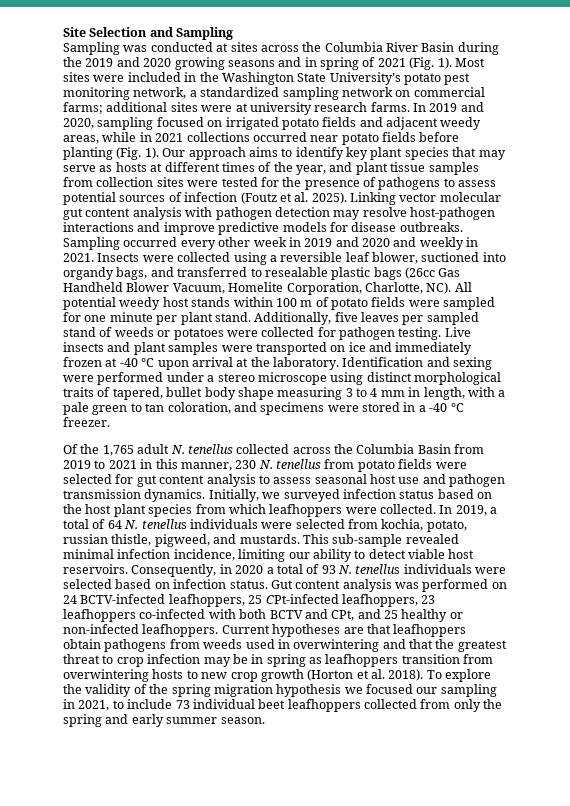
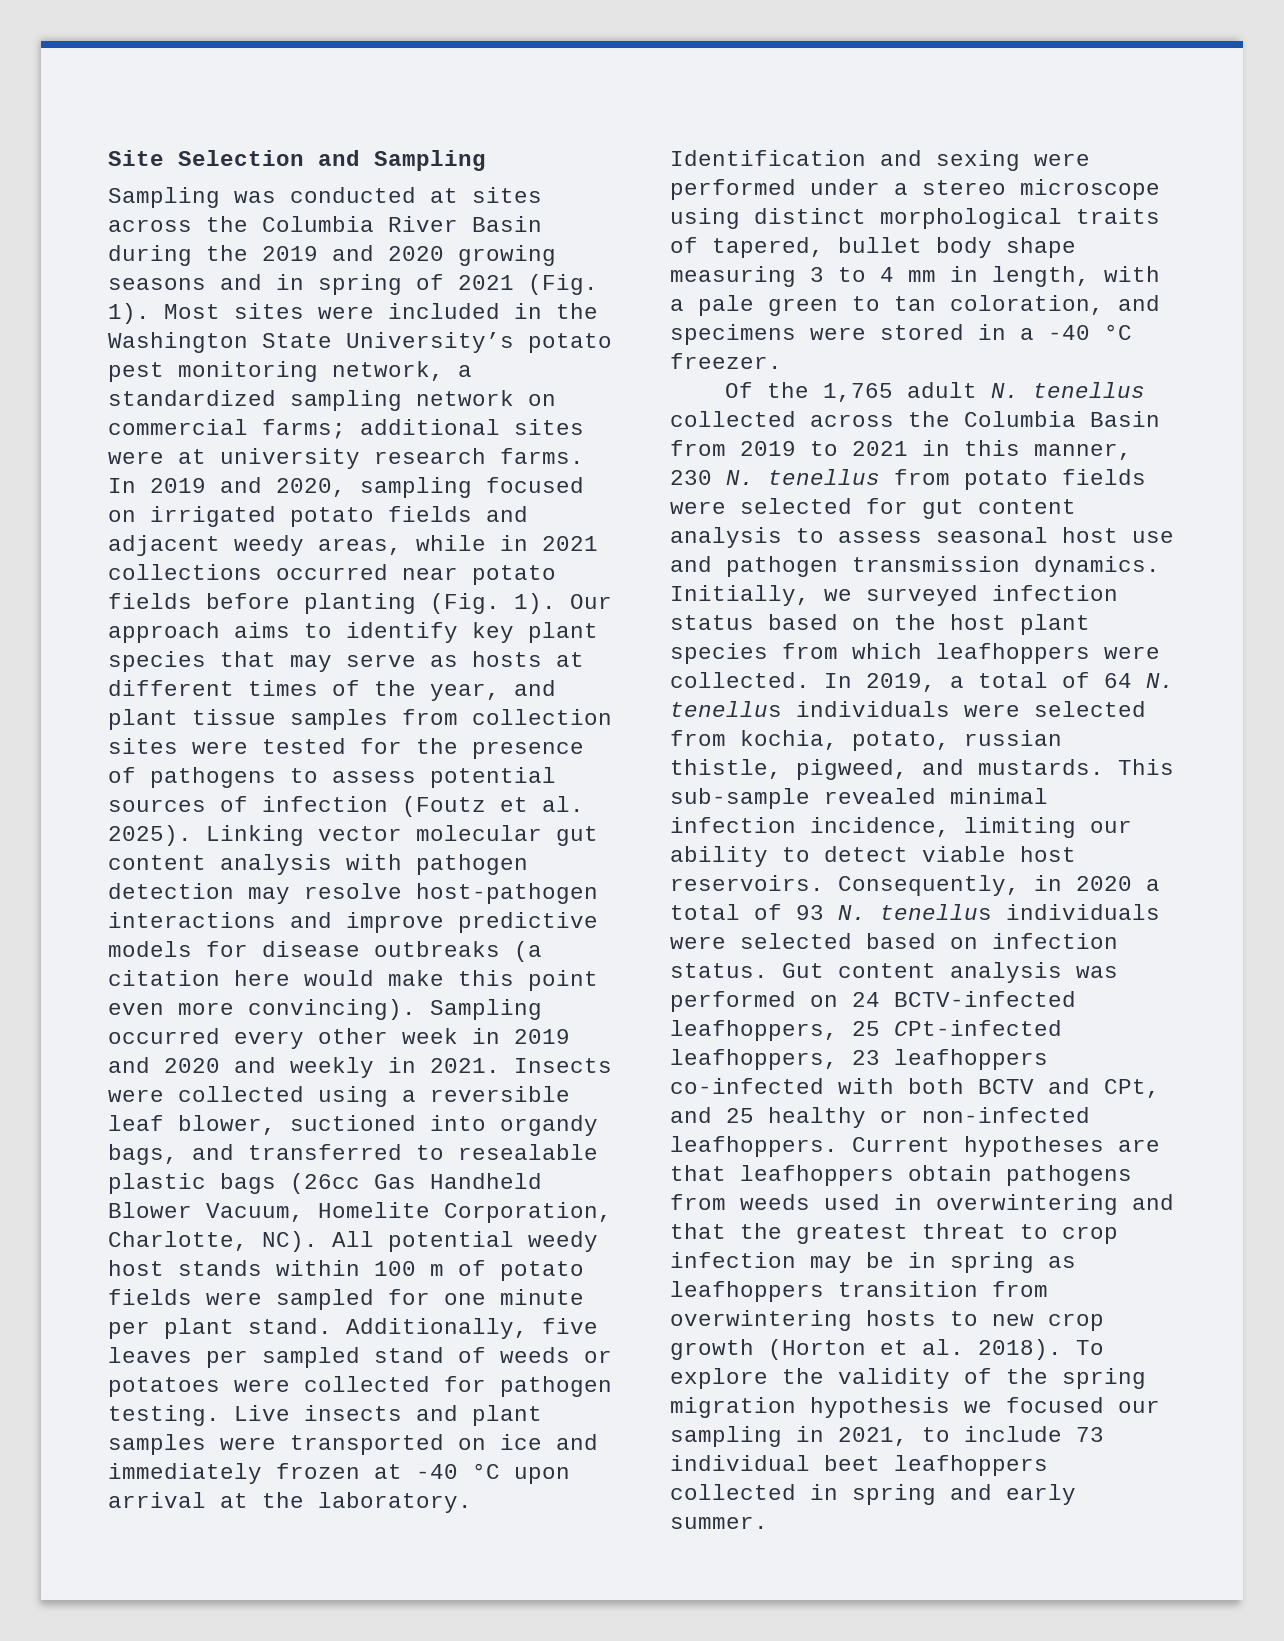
[399,222,463,232] outbreaks. -> [374,941,542,962] [108,970,598,991] [108,999,416,1020] outbreaks (a citation here would make this point even more convincing).
[420,699,503,712] from only the -> [810,1484,838,1500] in
[166,717,265,724] summer season. -> [670,1516,768,1529] summer.

